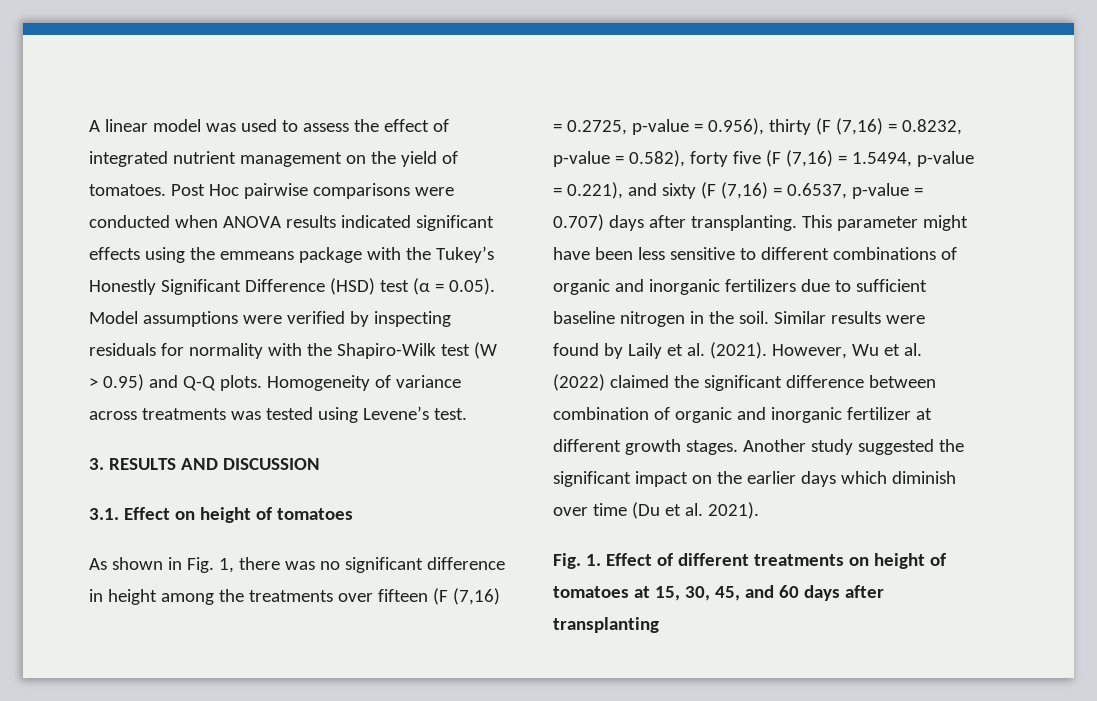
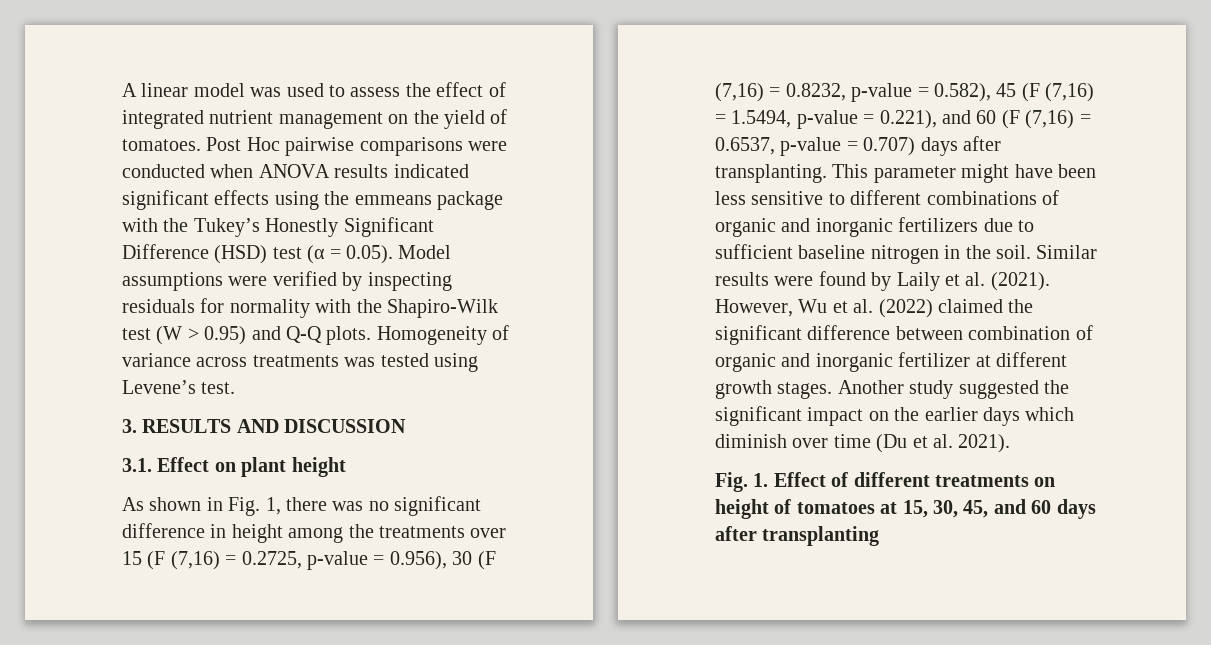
[199,507,353,523] height of tomatoes -> [241,457,346,477] plant height
[377,589,428,602] fifteen -> [122,551,142,565] 15
[768,119,811,135] thirty -> [452,551,473,565] 30
[689,151,761,167] forty five -> [996,83,1017,97] 45
[661,183,696,199] sixty -> [976,110,997,124] 60

